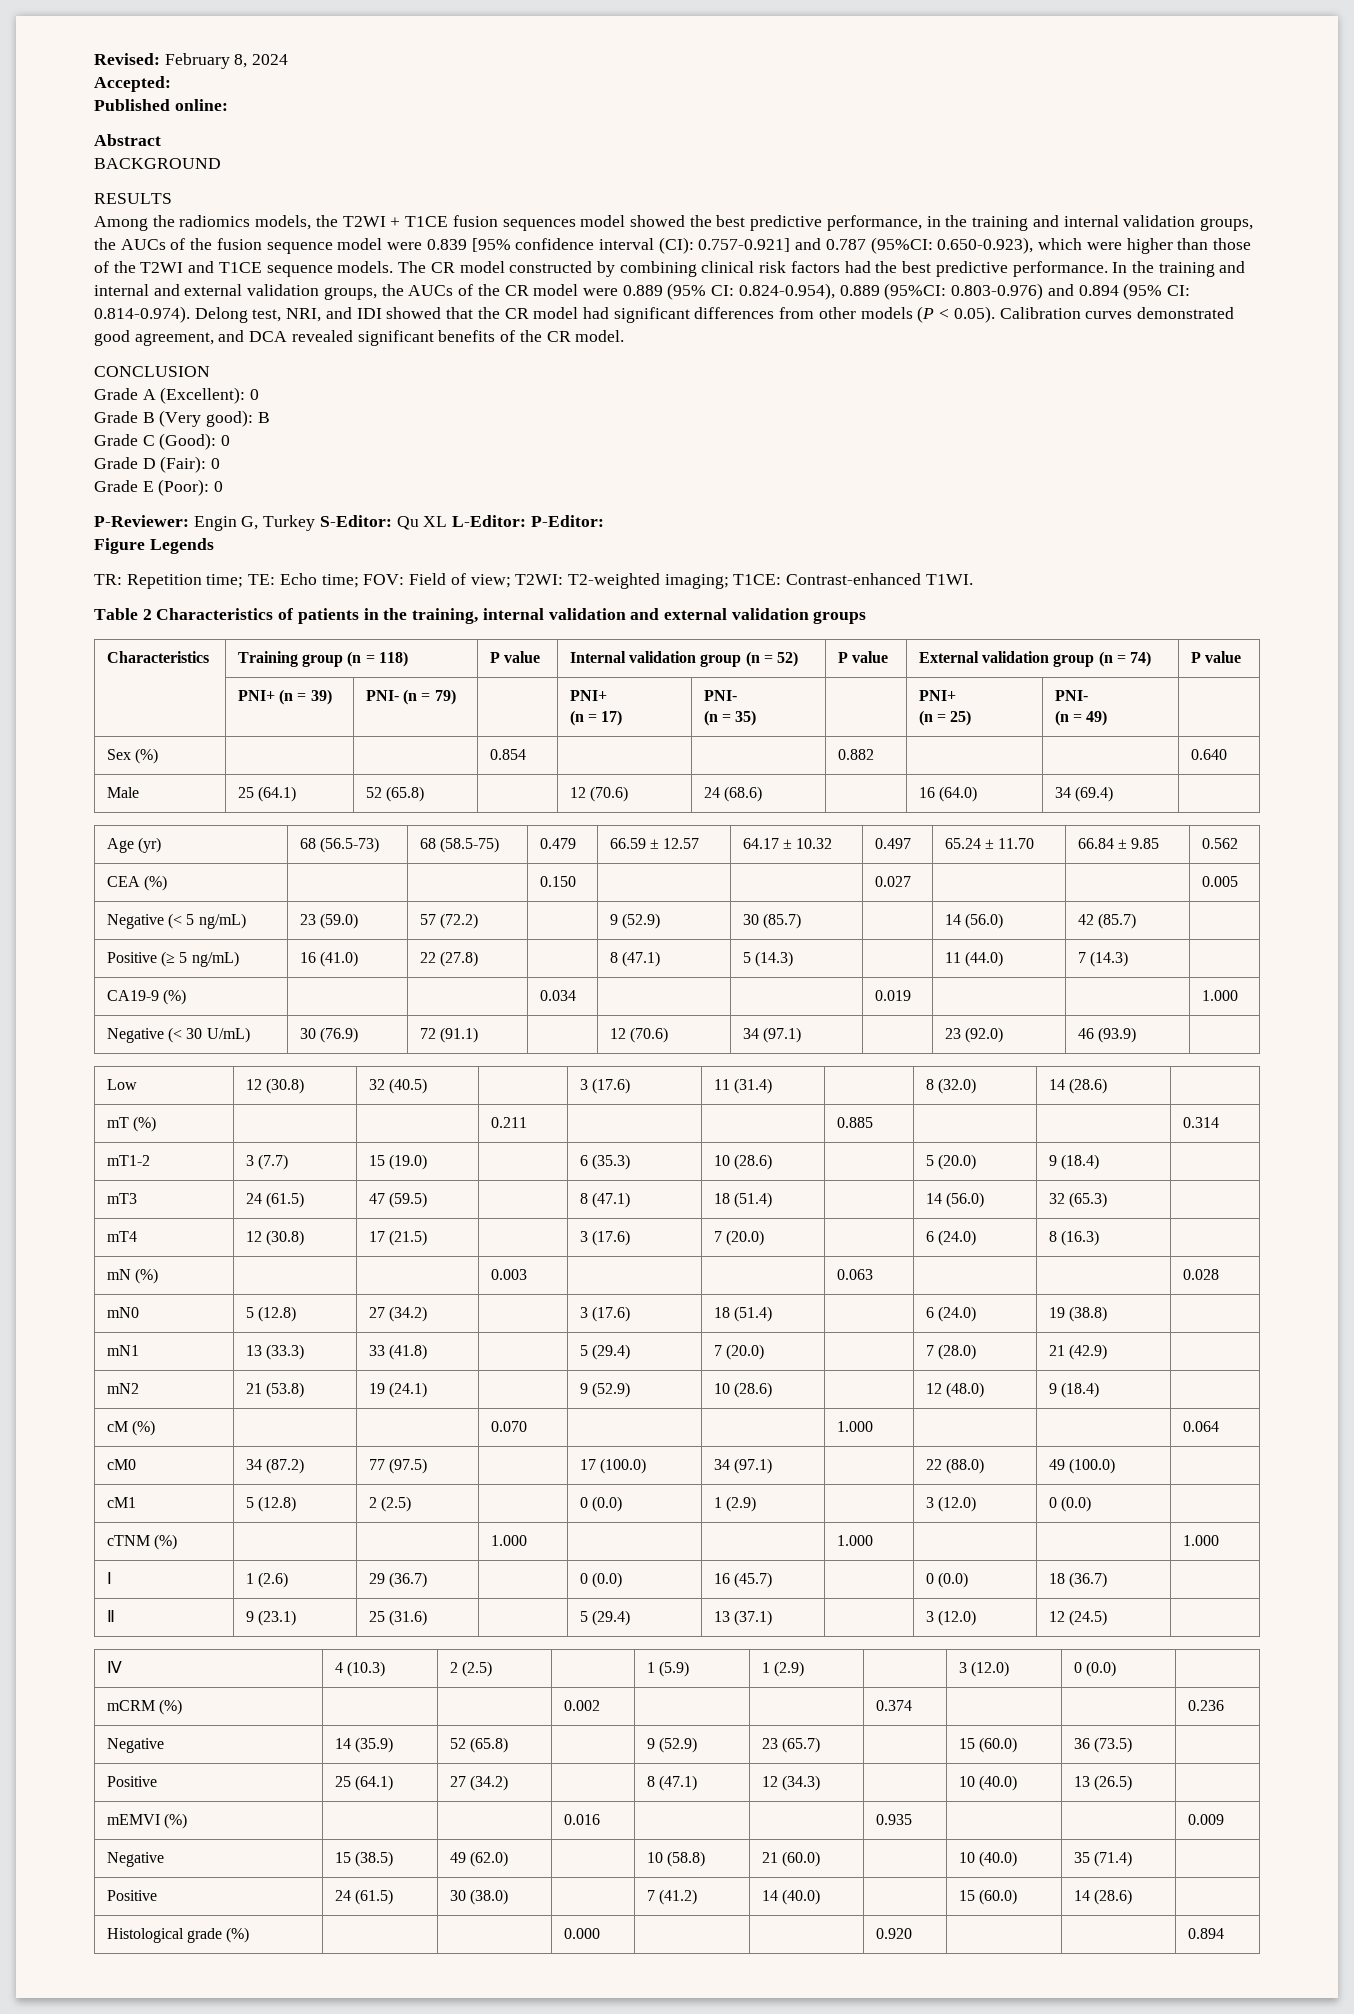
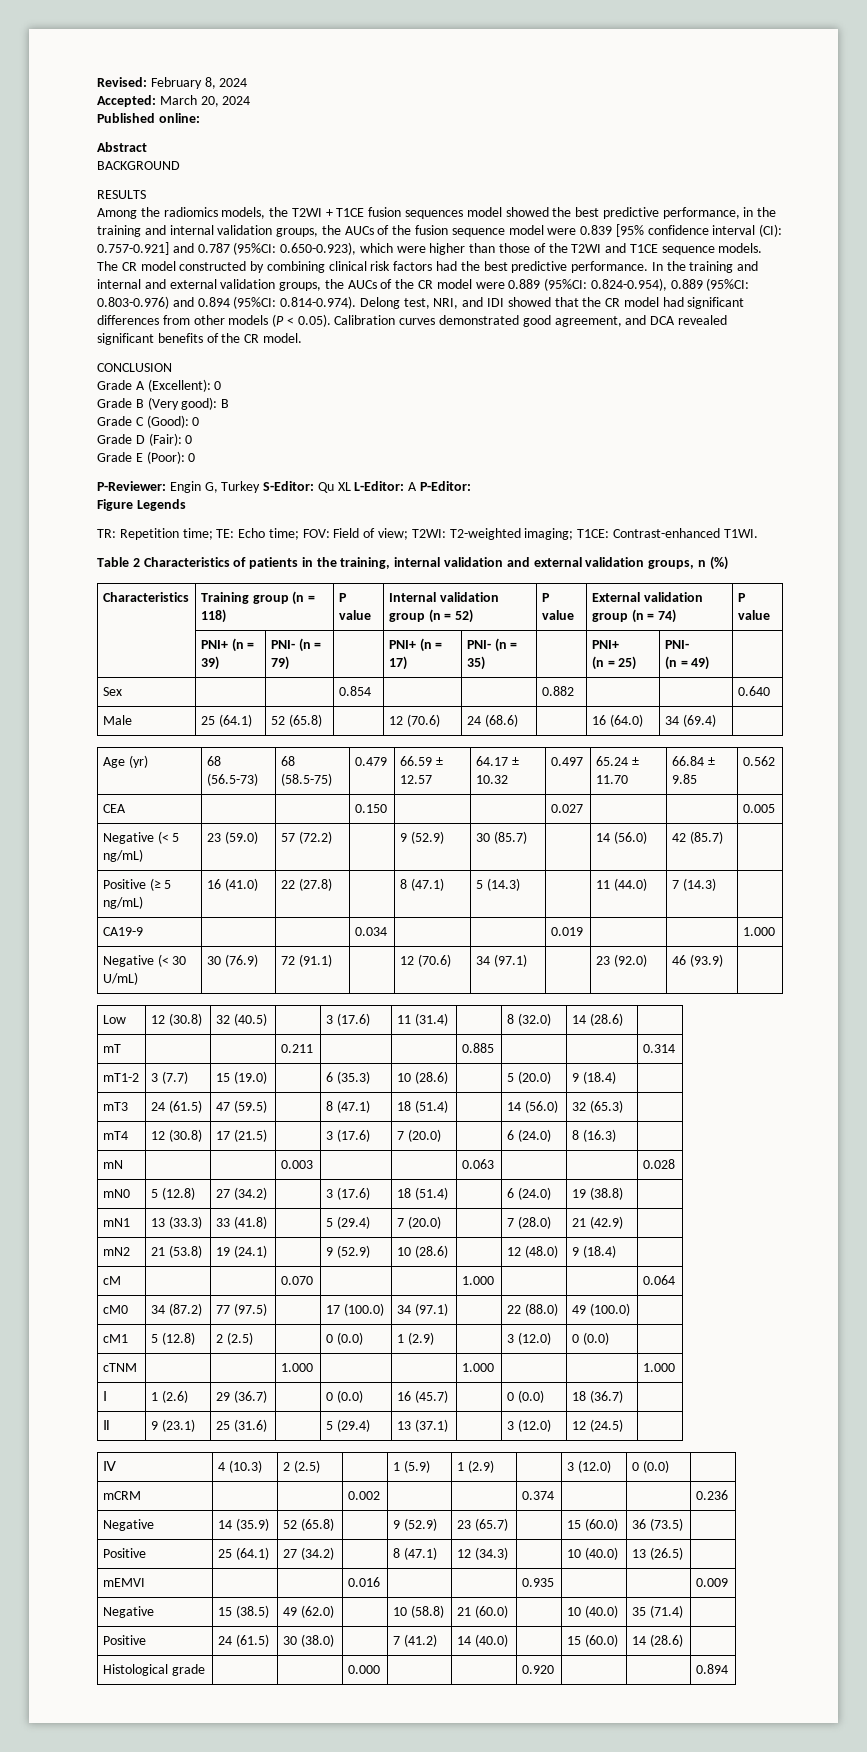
(171, 84) none -> [159,95,251,107] March 20, 2024
[667,283,735,300] (95% CI: -> [544,278,588,291] (95%CI:
[1123,283,1190,300] (95% CI: -> [233,296,277,309] (95%CI:
(527, 521) none -> [408,482,418,491] A
[813,611,867,624] groups -> [648,556,728,570] groups, n (%)
(607, 695) // -> (416, 644) none
(737, 695) // -> (491, 644) none
[134,748,158,764] (%) -> (122, 691) none
[143,875,167,891] (%) -> (126, 808) none
[162,989,186,1005] (%) -> (143, 931) none
[132,1116,156,1132] (%) -> (121, 1048) none
[134,1268,158,1284] (%) -> (123, 1164) none
[131,1420,155,1436] (%) -> (121, 1280) none
[153,1534,177,1550] (%) -> (137, 1367) none
[158,1699,182,1715] (%) -> (141, 1495) none
[163,1813,187,1829] (%) -> (145, 1582) none
[226,1927,250,1943] (%) -> (205, 1670) none

